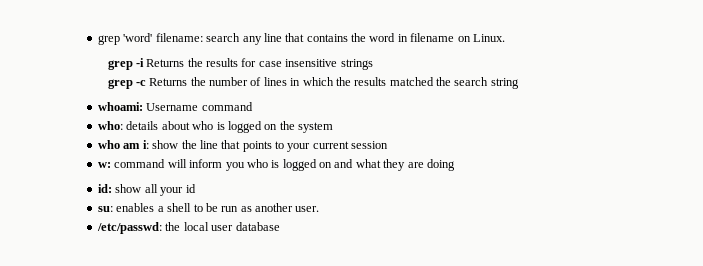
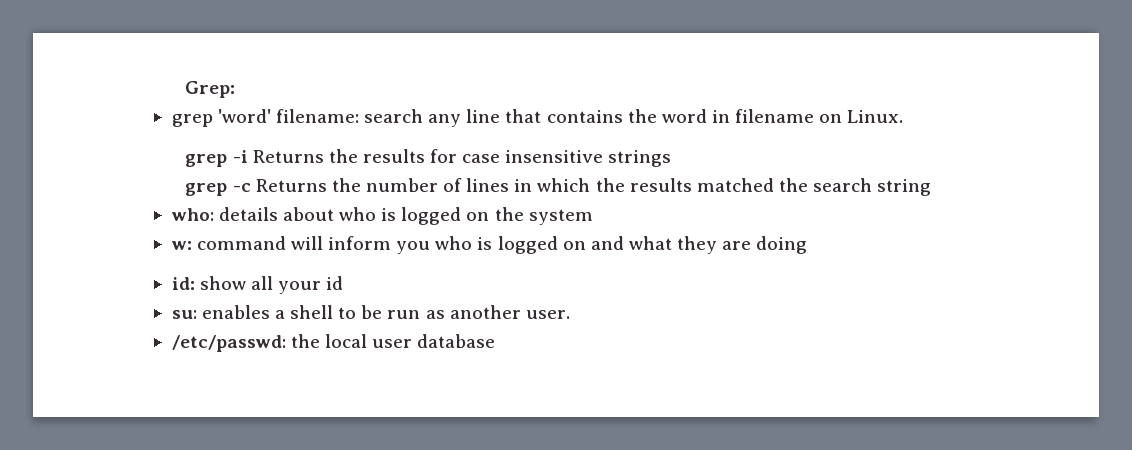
(98, 40) none -> [185,81,236,98] Grep: //
[98,102,253,111] // whoami: Username command -> (932, 187) none
[98,140,389,152] // who am i: show the line that points to your current session -> (593, 217) none

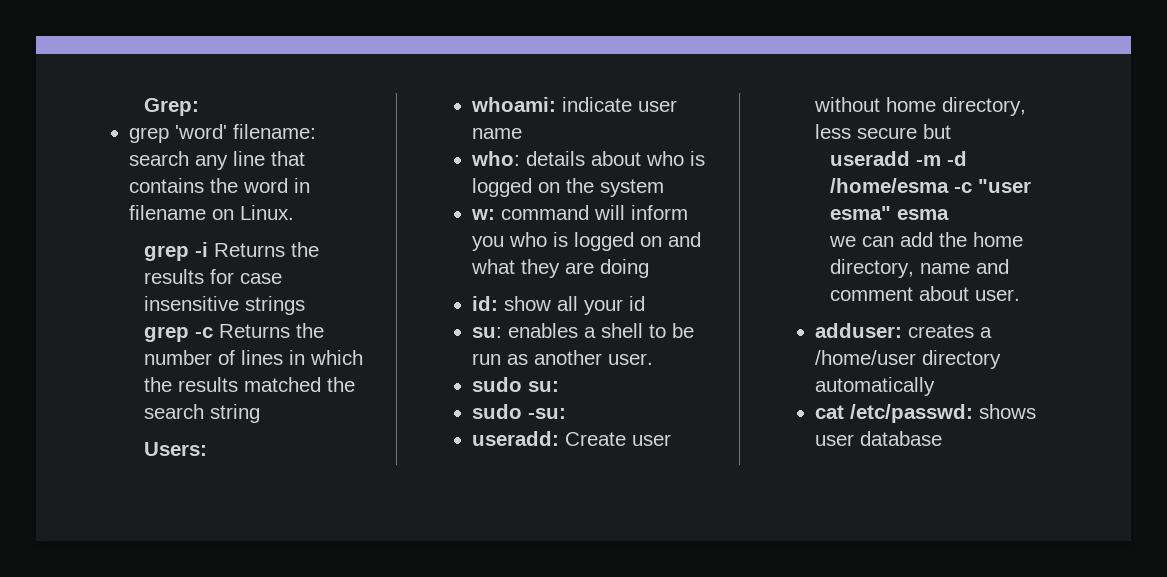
(932, 187) none -> [143,442,207,456] [470,97,677,112] [471,128,522,139] // Users: // whoami: indicate user name
[171,334,367,352] /etc/passwd: the local -> [471,377,559,392] [471,404,566,419] [471,431,671,446] [813,97,1026,116] [814,124,951,139] [829,151,967,166] [829,178,1031,193] [829,206,949,220] [828,232,1023,247] [829,259,1009,278] [829,286,1020,301] [814,323,992,338] [814,350,1001,369] [814,377,935,396] [814,404,1036,423] sudo su: // sudo -su: // useradd: Create user without home directory, less secure but // useradd -m -d /home/esma -c "user esma" esma // we can add the home directory, name and comment about user. // adduser: creates a /home/user directory automatically // cat /etc/passwd: shows

